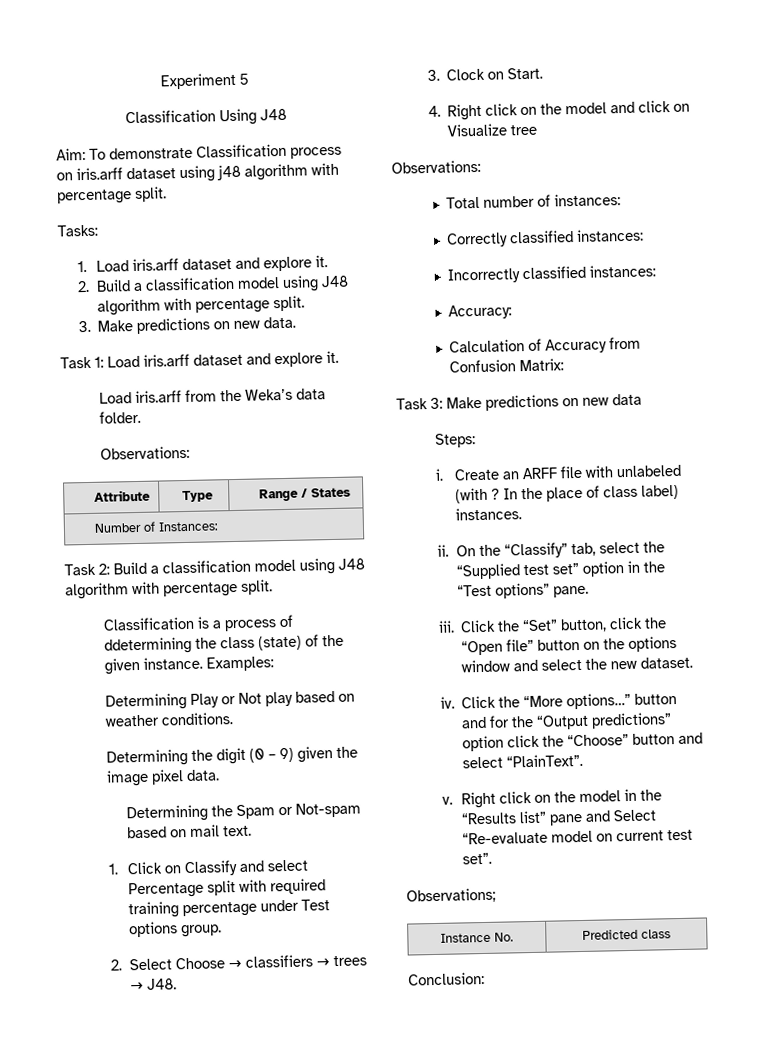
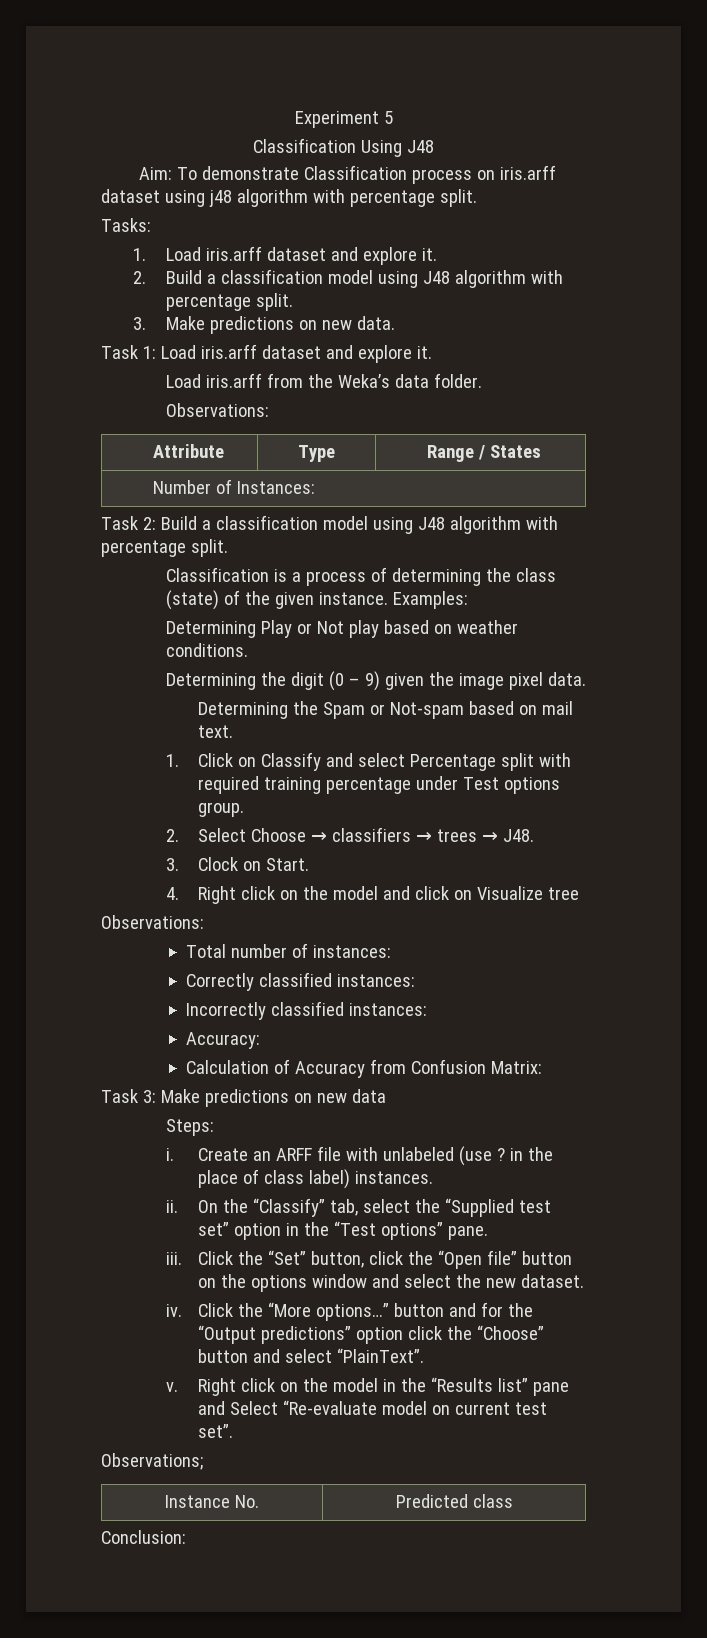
[104,636,193,655] ddetermining -> [391,568,481,586] determining
[455,487,519,504] (with ? In -> [458,1146,523,1166] (use ? in

